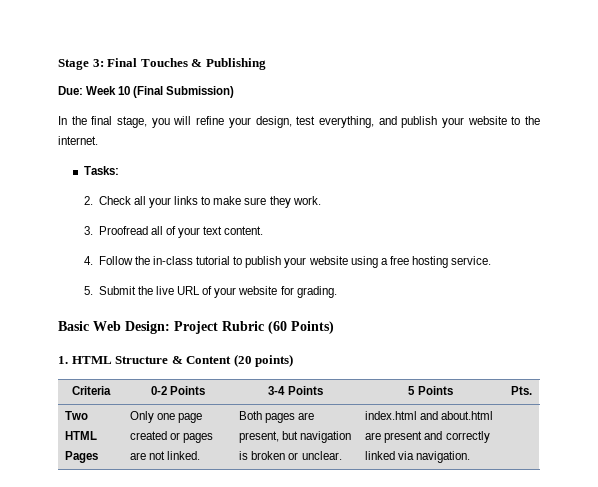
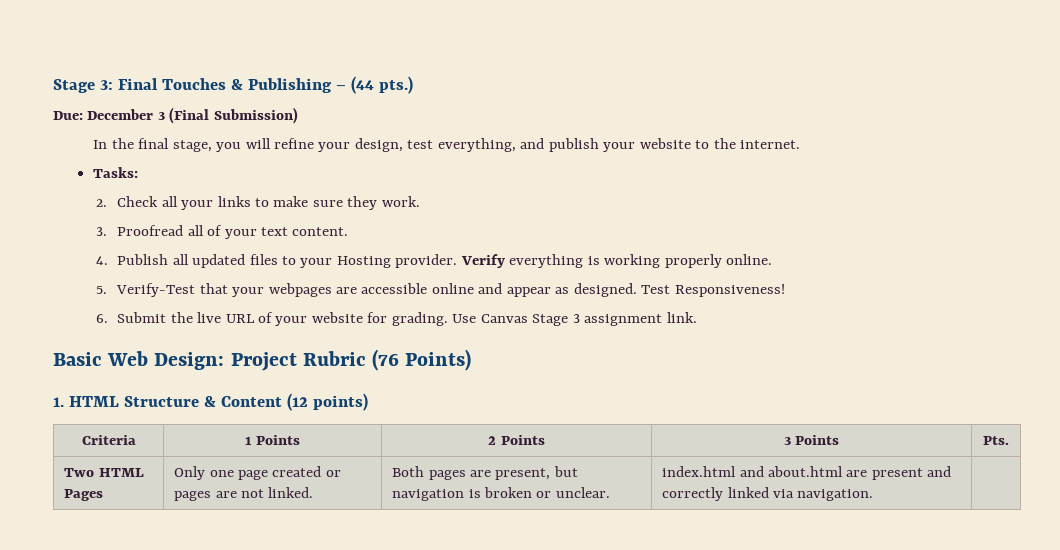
(266, 64) none -> [335,76,413,94] – (44 pts.)
[86,86,131,95] Week 10 -> [87,109,165,120] December 3
[98,256,492,268] [84,286,94,295] Follow the in-class tutorial to publish your website using a free hosting service. // 5. -> [117,254,773,268] [95,283,785,297] [95,314,108,323] Publish all updated files to your Hosting provider. Verify everything is working properly online. // 5. Verify-Test that your webpages are accessible online and appear as designed. Test Responsiveness! // 6.
(337, 292) none -> [452,312,697,326] Use Canvas Stage 3 assignment link.
[268,321,287,334] (60 -> [372,349,400,371] (76
[233,354,252,367] (20 -> [286,393,308,411] (12
[150,386,206,395] [268,386,323,395] [408,386,416,395] 0-2 Points | 3-4 Points | 5 -> [244,435,301,445] [488,435,545,445] [783,437,791,445] 1 Points | 2 Points | 3

